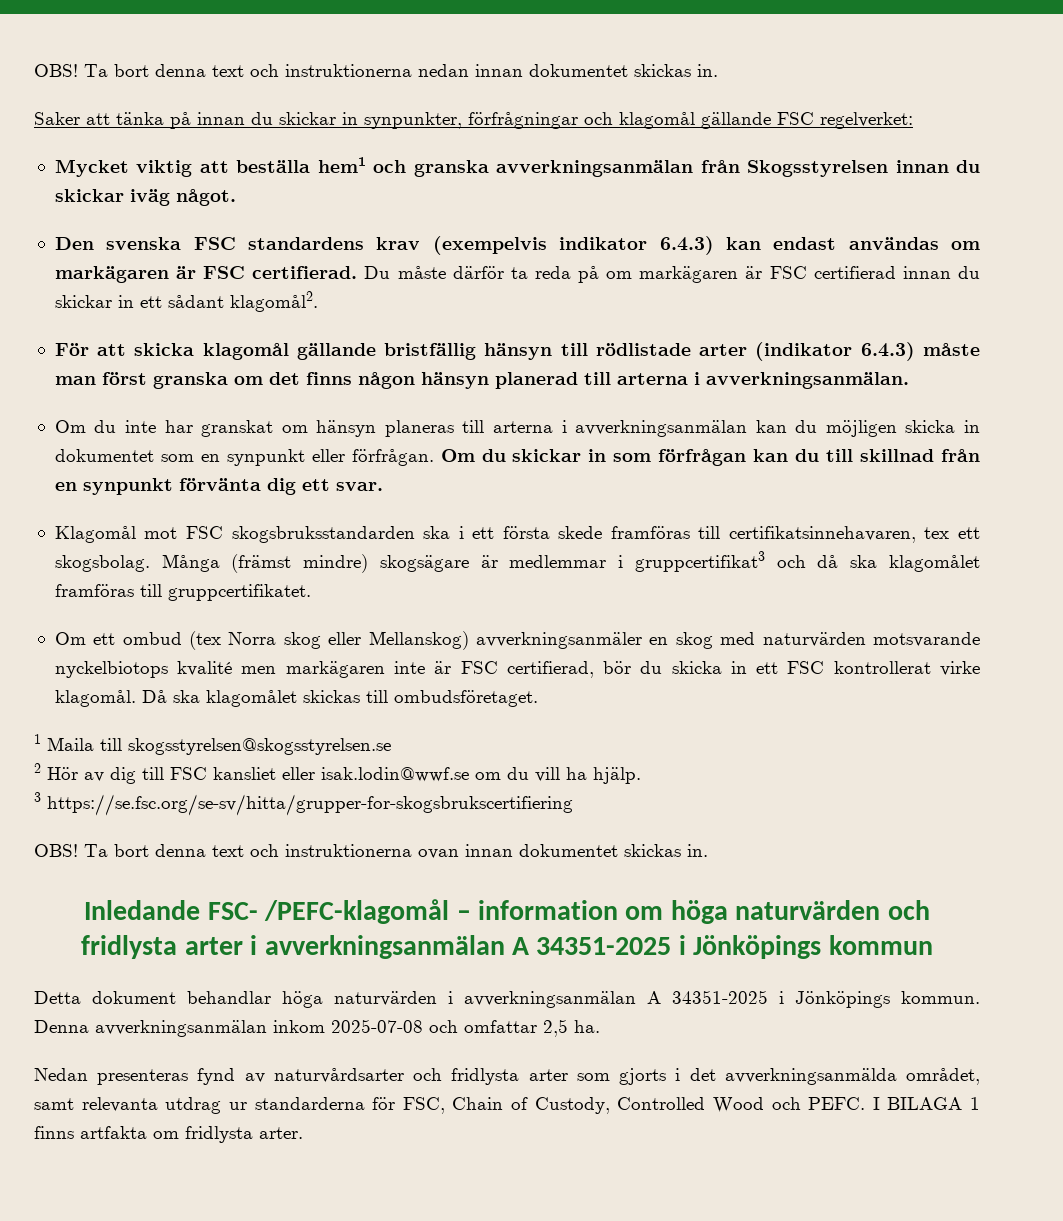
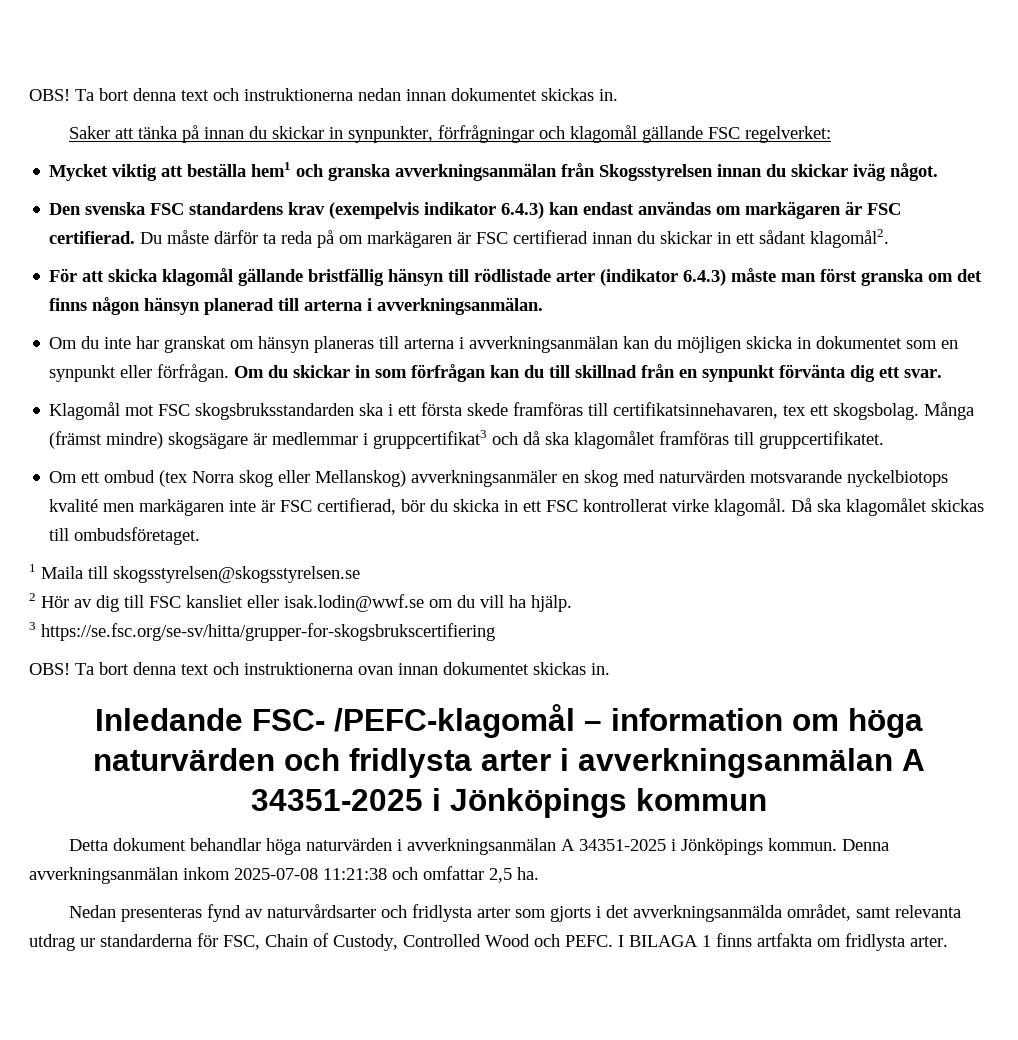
(423, 1026) none -> [323,868,387,880] 11:21:38

